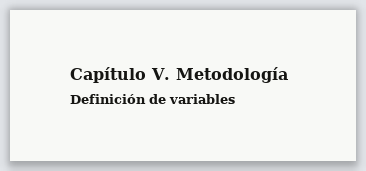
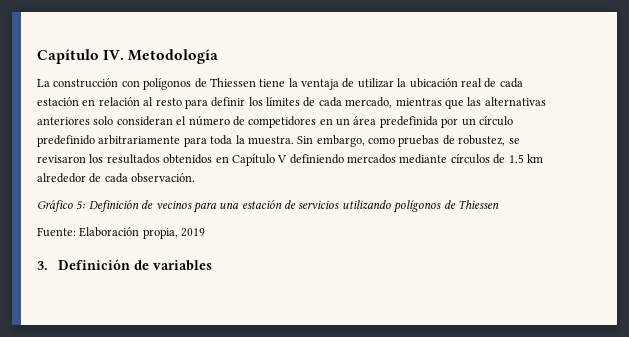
[70,67,170,83] Capítulo V. -> [37,49,125,64] Capítulo IV.
(288, 75) none -> [37,78,523,90] [37,97,546,109] [37,115,513,128] [37,135,520,147] [37,154,543,166] [37,173,196,183] [37,200,499,213] [37,227,206,239] [37,261,48,270] La construcción con polígonos de Thiessen tiene la ventaja de utilizar la ubicación real de cada estación en relación al resto para definir los límites de cada mercado, mientras que las alternativas anteriores solo consideran el número de competidores en un área predefinida por un círculo predefinido arbitrariamente para toda la muestra. Sin embargo, como pruebas de robustez, se revisaron los resultados obtenidos en Capítulo V definiendo mercados mediante círculos de 1.5 km alrededor de cada observación. // Gráfico 5: Definición de vecinos para una estación de servicios utilizando polígonos de Thiessen // Fuente: Elaboración propia, 2019 // 3.

